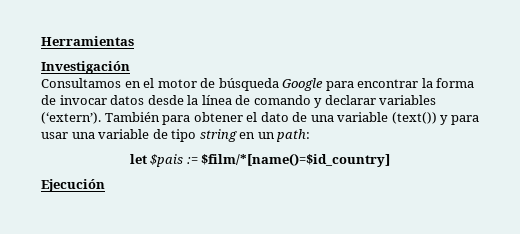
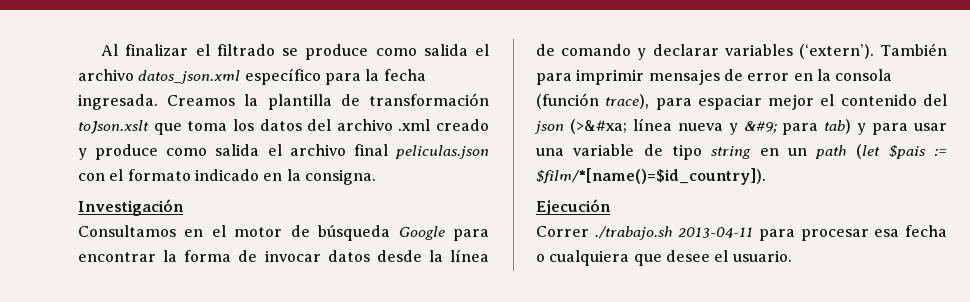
[41,36,134,46] Herramientas -> [101,44,489,60] [78,68,426,85] [78,93,489,110] [78,119,489,135] [78,144,489,160] [78,169,376,185] Al finalizar el filtrado se produce como salida el archivo datos_json.xml específico para la fecha ingresada. Creamos la plantilla de transformación toJson.xslt que toma los datos del archivo .xml creado y produce como salida el archivo final peliculas.json con el formato indicado en la consigna.
[193,112,437,124] obtener el dato de una variable (text()) -> [576,69,893,85] [536,93,947,110] [534,118,852,135] imprimir mensajes de error en la consola (función trace), para espaciar mejor el contenido del json (>&#xa; línea nueva y &#9; para tab)
[276,129,311,142] [129,154,147,164] path: // let -> [815,144,881,159] path (let
[201,153,391,167] $film/*[name()=$id_country] -> [536,168,766,185] $film/*[name()=$id_country]).
(105, 185) none -> [536,225,948,241] [536,250,792,266] // Correr ./trabajo.sh 2013-04-11 para procesar esa fecha o cualquiera que desee el usuario.

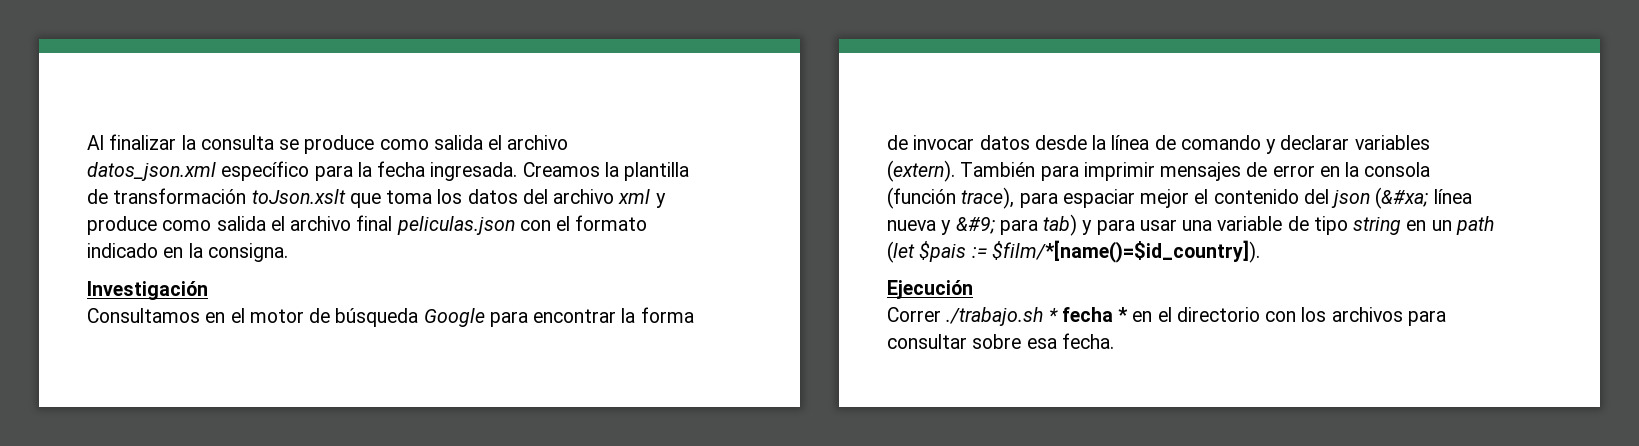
[195,44,275,56] el filtrado -> [181,135,274,150] la consulta
[398,119,489,131] .xml creado -> [618,189,651,204] xml
[798,44,874,59] (‘extern’). -> [887,160,955,182] (extern).
[569,119,627,134] (>&#xa; -> [1375,187,1429,209] (&#xa;
[678,225,948,241] [536,250,792,266] 2013-04-11 para procesar esa fecha o cualquiera que desee el usuario. -> [1048,307,1446,326] [887,333,1114,349] * fecha * en el directorio con los archivos para consultar sobre esa fecha.

